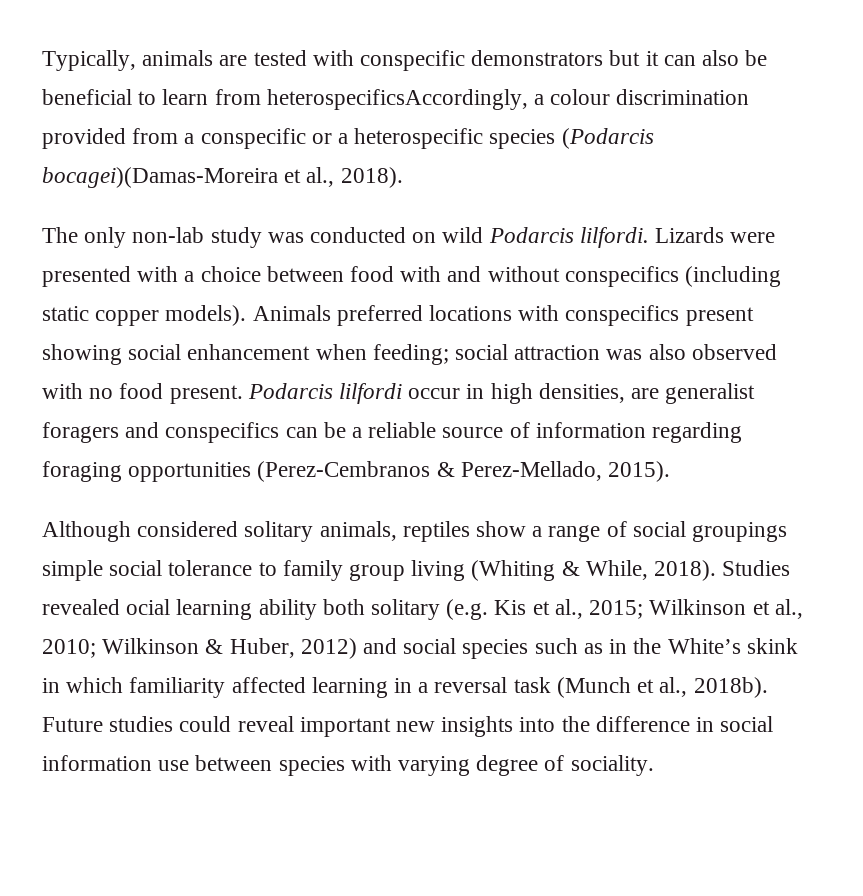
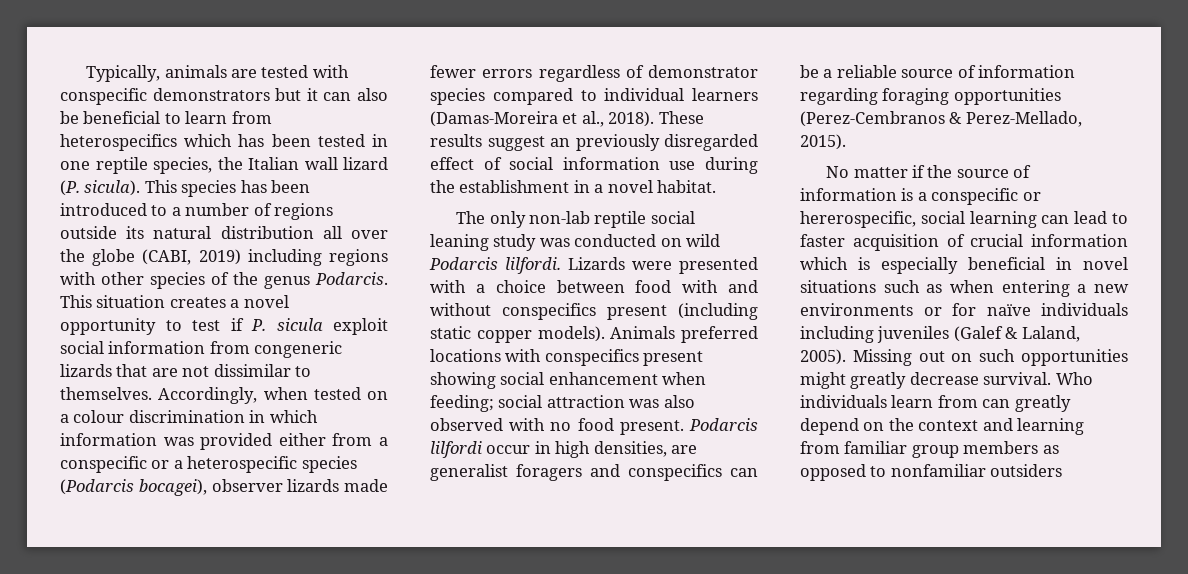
[266,89,750,110] [42,128,126,149] heterospecificsAccordingly, a colour discrimination provided -> [60,134,388,151] [60,157,388,174] [60,180,311,197] [60,203,334,220] [60,226,388,239] [60,249,389,266] [60,272,388,289] [60,295,289,308] [60,318,388,335] [60,341,343,358] [60,364,312,377] [60,387,388,404] [60,410,318,423] [60,433,326,450] heterospecifics which has been tested in one reptile species, the Italian wall lizard (P. sicula). This species has been introduced to a number of regions outside its natural distribution all over the globe (CABI, 2019) including regions with other species of the genus Podarcis. This situation creates a novel opportunity to test if P. sicula exploit social information from congeneric lizards that are not dissimilar to themselves. Accordingly, when tested on a colour discrimination in which information was provided either
[42,167,403,188] bocagei)(Damas-Moreira et al., 2018). -> [138,479,388,496] [430,65,758,82] [430,88,758,105] [430,111,704,127] [430,134,758,151] [430,157,758,174] [430,180,717,193] bocagei), observer lizards made fewer errors regardless of demonstrator species compared to individual learners (Damas-Moreira et al., 2018). These results suggest an previously disregarded effect of social information use during the establishment in a novel habitat.
(205, 235) none -> [594,211,695,228] [430,234,489,251] reptile social leaning
(679, 276) none -> [607,305,667,320] present
[42,521,788,542] [42,560,791,581] [42,599,803,620] [42,638,798,659] [42,677,768,698] [42,716,774,737] [42,755,654,776] Although considered solitary animals, reptiles show a range of social groupings simple social tolerance to family group living (Whiting & While, 2018). Studies revealed ocial learning ability both solitary (e.g. Kis et al., 2015; Wilkinson et al., 2010; Wilkinson & Huber, 2012) and social species such as in the White’s skink in which familiarity affected learning in a reversal task (Munch et al., 2018b). Future studies could reveal important new insights into the difference in social information use between species with varying degree of sociality. -> [826,165,1032,178] [800,188,1041,205] [800,211,1128,228] [800,234,1128,251] [800,257,1128,274] [800,280,1129,297] [800,303,1128,316] [800,326,1080,343] [800,349,1128,366] [800,372,1093,389] [800,395,1071,412] [800,418,1085,435] [800,441,1059,458] [800,464,1063,481] No matter if the source of information is a conspecific or hererospecific, social learning can lead to faster acquisition of crucial information which is especially beneficial in novel situations such as when entering a new environments or for naïve individuals including juveniles (Galef & Laland, 2005). Missing out on such opportunities might greatly decrease survival. Who individuals learn from can greatly depend on the context and learning from familiar group members as opposed to nonfamiliar outsiders

